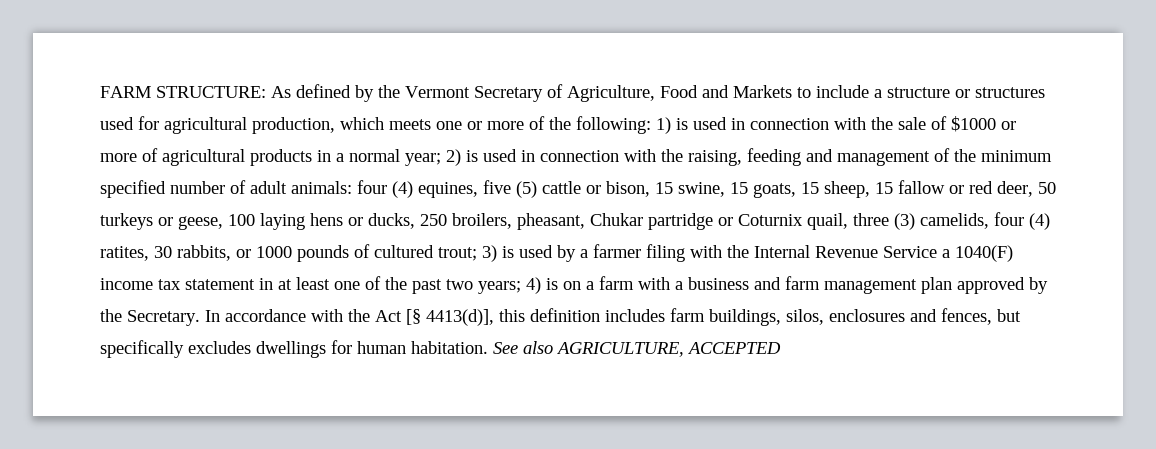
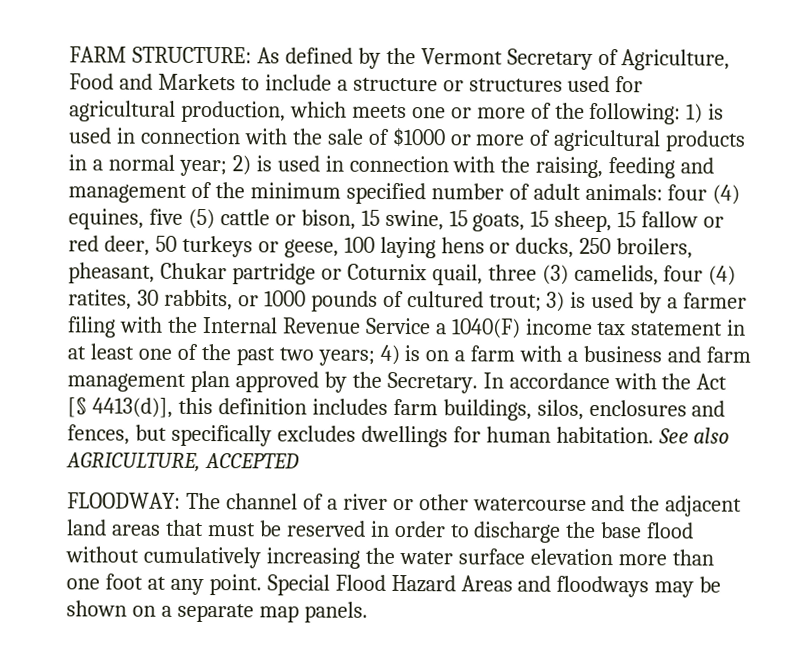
(781, 348) none -> [67,492,743,517] [66,519,695,543] [65,546,714,569] [66,573,722,598] [66,600,368,623] // FLOODWAY: The channel of a river or other watercourse and the adjacent land areas that must be reserved in order to discharge the base flood without cumulatively increasing the water surface elevation more than one foot at any point. Special Flood Hazard Areas and floodways may be shown on a separate map panels.

